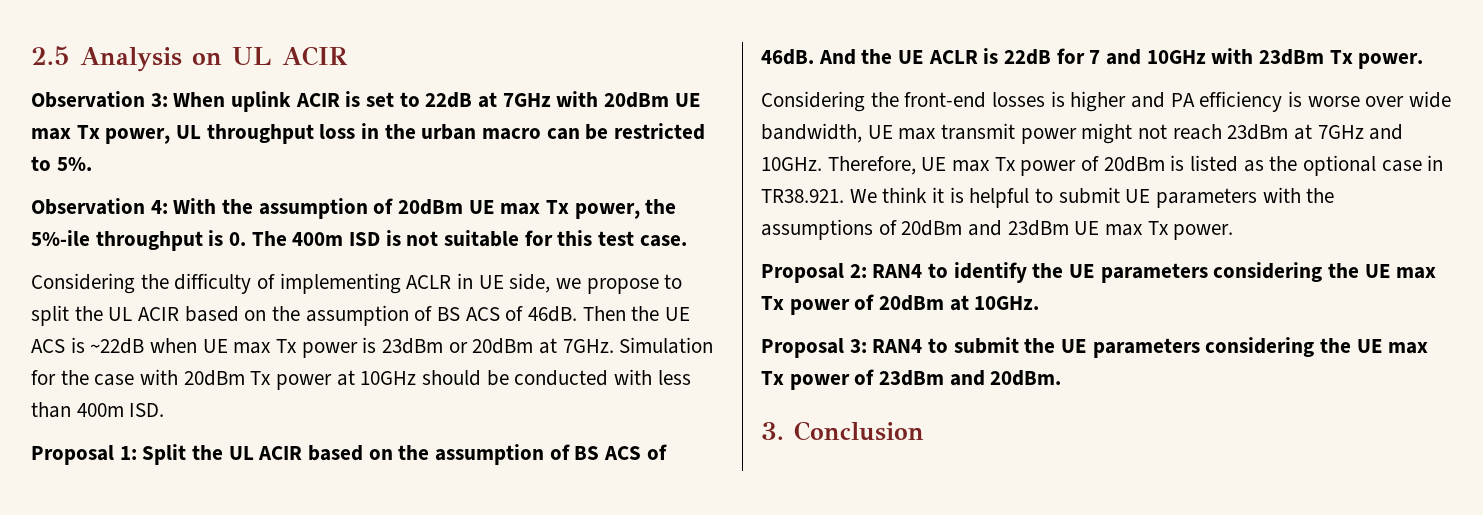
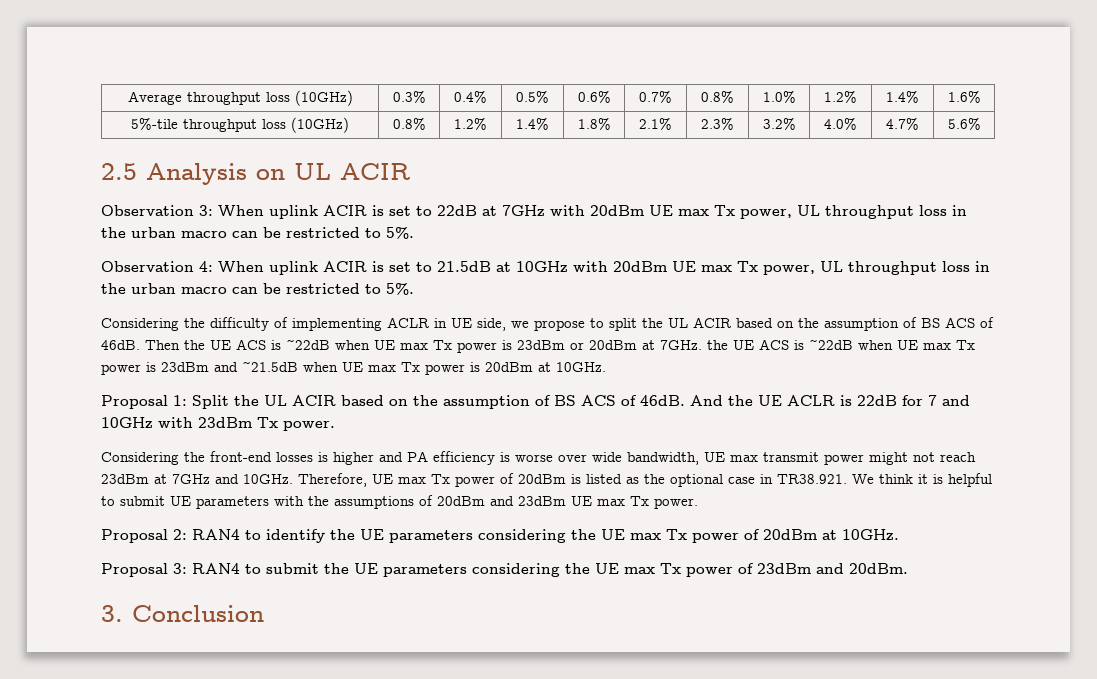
(31, 55) none -> [127,90,353,106] [392,90,426,103] [454,90,487,103] [516,90,549,103] [577,90,611,103] [639,90,672,103] [701,90,734,103] [762,90,796,103] [824,90,857,103] [886,90,919,103] [947,90,981,103] [131,117,349,133] [392,117,426,130] [454,117,487,130] [516,117,549,130] [577,117,611,130] [639,117,672,130] [701,117,734,130] [762,117,796,130] [824,117,857,130] [886,117,919,130] [947,117,981,130] Average throughput loss (10GHz) | 0.3% | 0.4% | 0.5% | 0.6% | 0.7% | 0.8% | 1.0% | 1.2% | 1.4% | 1.6% // 5%-tile throughput loss (10GHz) | 0.8% | 1.2% | 1.4% | 1.8% | 2.1% | 2.3% | 3.2% | 4.0% | 4.7% | 5.6% //
[173,198,677,219] [31,230,687,251] With the assumption of 20dBm UE max Tx power, the 5%-ile throughput is 0. The 400m ISD is not suitable for this test case. -> [218,261,990,275] [101,283,414,295] When uplink ACIR is set to 21.5dB at 10GHz with 20dBm UE max Tx power, UL throughput loss in the urban macro can be restricted to 5%.
[619,337,714,354] [31,369,691,390] [31,402,165,418] Simulation for the case with 20dBm Tx power at 10GHz should be conducted with less than 400m ISD. -> [707,339,975,350] [101,361,606,375] the UE ACS is ~22dB when UE max Tx power is 23dBm and ~21.5dB when UE max Tx power is 20dBm at 10GHz.

